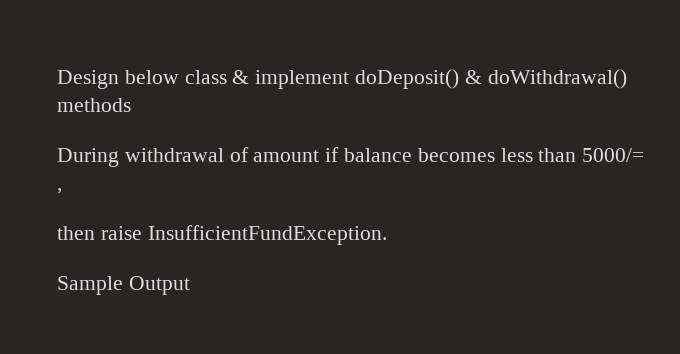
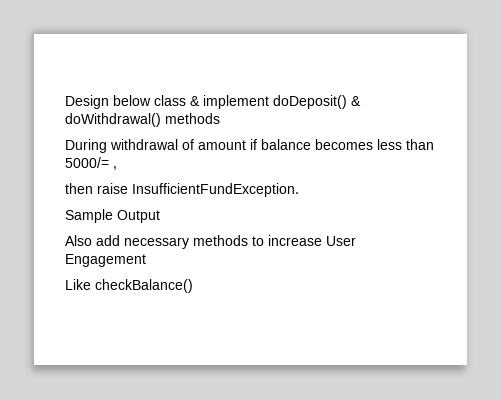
(190, 285) none -> [65,235,356,249] [65,254,146,267] [65,279,193,293] // Also add necessary methods to increase User Engagement // Like checkBalance()

